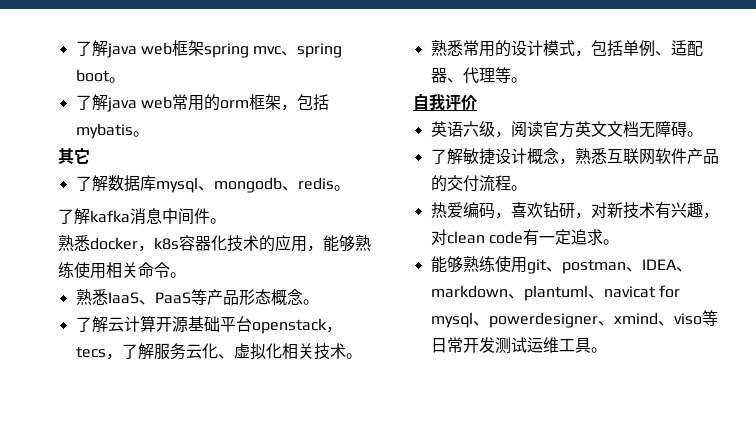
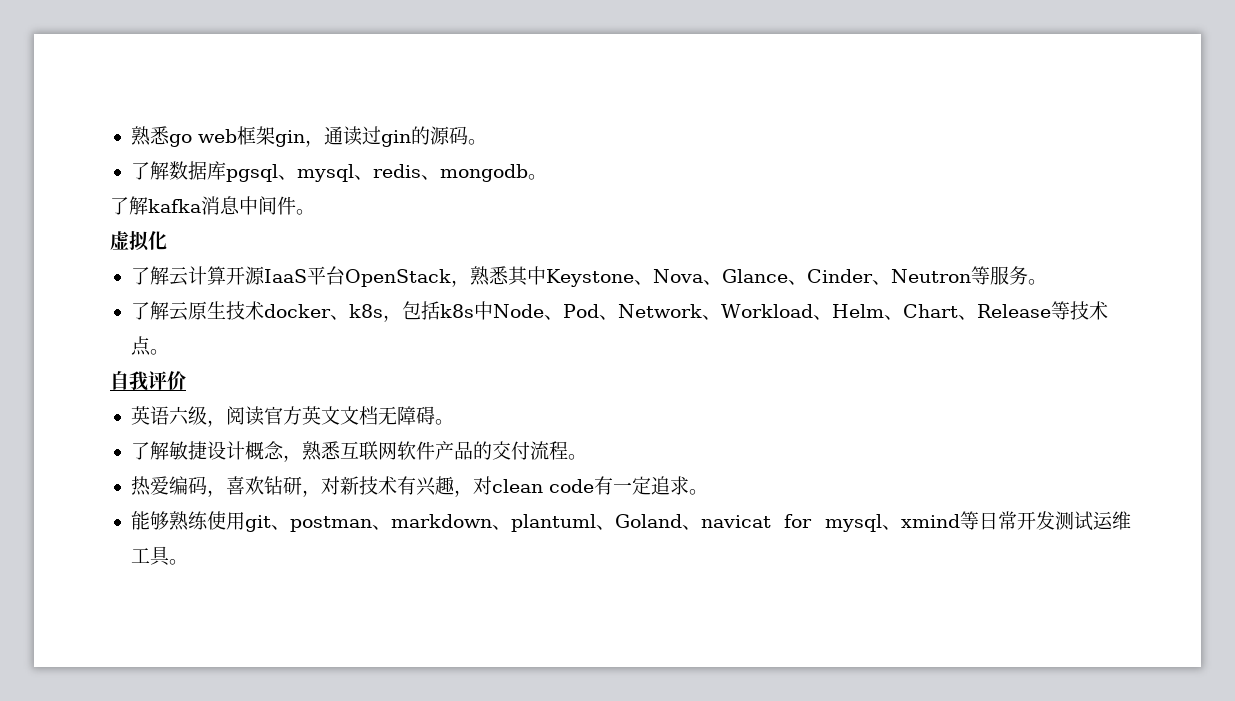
[75,40,343,58] [75,69,125,83] [75,94,329,112] [75,123,149,139] [58,148,90,164] [75,175,334,193] 了解java web框架spring mvc、spring boot。 // 了解java web常用的orm框架，包括mybatis。 // 其它 // 了解数据库mysql、mongodb、redis -> [130,126,487,147] [130,161,528,182] 熟悉go web框架gin，通读过gin的源码。 // 了解数据库pgsql、mysql、redis、mongodb
[58,234,371,252] [58,262,186,279] [75,289,319,306] [75,315,342,334] [75,343,362,360] [430,40,703,57] [430,67,511,84] 熟悉docker，k8s容器化技术的应用，能够熟练使用相关命令。 // 熟悉IaaS、PaaS等产品形态概念。 // 了解云计算开源基础平台openstack，tecs，了解服务云化、虚拟化相关技术。 // 熟悉常用的设计模式，包括单例、适配器、代理等 -> [110,231,167,251] [130,266,1047,287] [130,301,1108,322] [130,336,151,356] 虚拟化 // 了解云计算开源IaaS平台OpenStack，熟悉其中Keystone、Nova、Glance、Cinder、Neutron等服务。 // 了解云原生技术docker、k8s，包括k8s中Node、Pod、Network、Workload、Helm、Chart、Release等技术点
[641,259,692,272] IDEA、 -> (391, 527) none
(604, 296) none -> [614,514,701,530] Goland、
[488,312,702,328] powerdesigner、xmind、viso -> [901,514,960,528] xmind

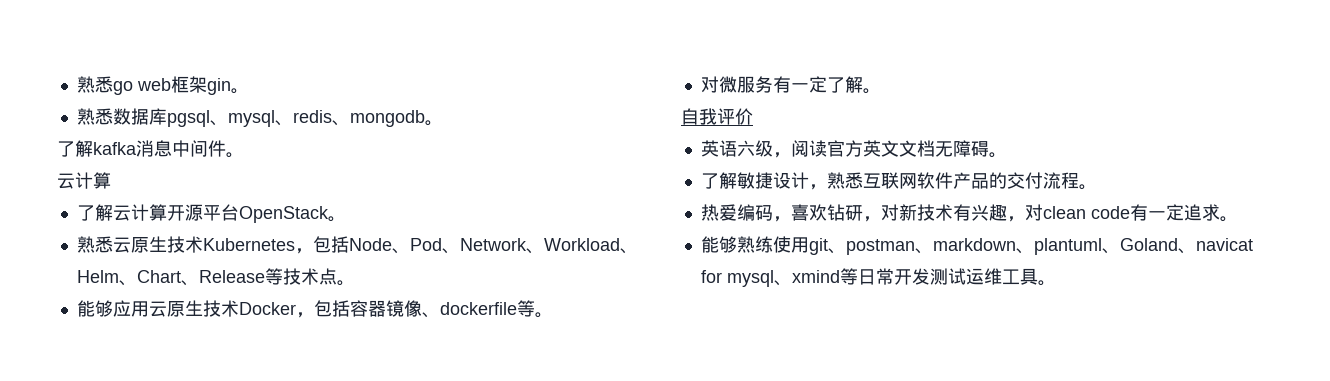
[304,126,487,147] [130,161,169,180] ，通读过gin的源码。 // 了解 -> [230,88,249,94] [76,108,113,125] 。 // 熟悉
[110,231,167,251] 虚拟化 -> [57,172,111,189] 云计算
[263,269,307,283] IaaS -> (203, 212) none
[450,266,1047,287] [130,301,493,322] ，熟悉其中Keystone、Nova、Glance、Cinder、Neutron等服务。 // 了解云原生技术docker、k8s，包括k8s中 -> [327,216,346,222] [76,236,349,254] 。 // 熟悉云原生技术Kubernetes，包括
(169, 352) none -> [76,300,553,318] [700,76,881,94] // 能够应用云原生技术Docker，包括容器镜像、dockerfile等。 // 对微服务有一定了解。
[244,441,284,460] 概念 -> (809, 180) none

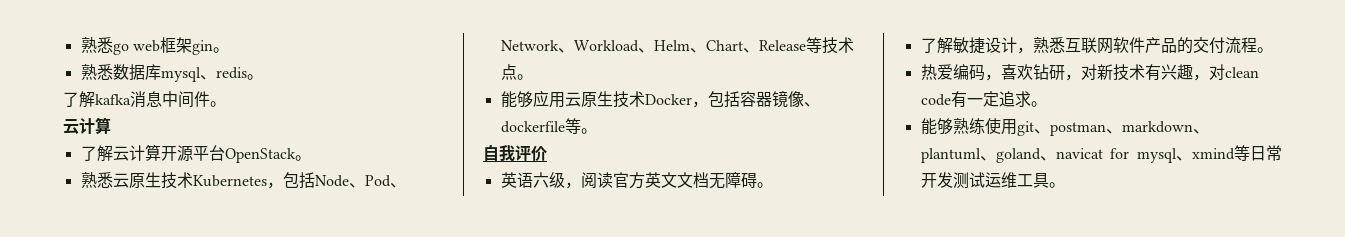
[166,110,228,127] pgsql、 -> (161, 72) none
[331,110,425,127] 、mongodb -> (247, 73) none
[700,76,881,94] // 对微服务有一定了解。 -> (597, 131) none
[1119,238,1178,251] Goland -> [995,148,1041,163] goland

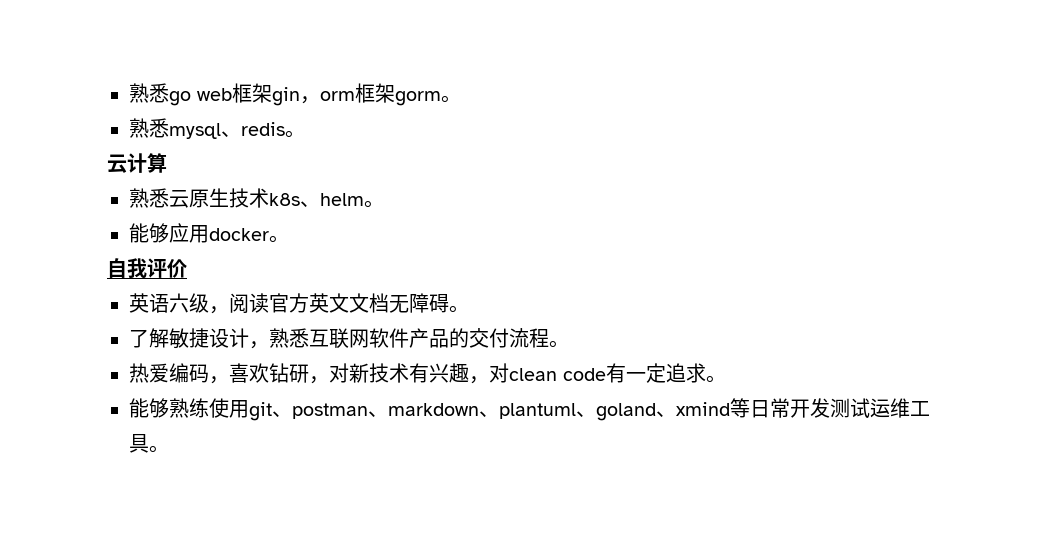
[212,47,229,53] [80,64,161,81] 。 // 熟悉数据库 -> [300,83,461,106] [129,118,169,138] ，orm框架gorm。 // 熟悉
[63,91,226,108] [63,117,111,134] [80,144,311,163] [80,172,406,189] [500,37,854,54] [500,64,533,80] [500,90,820,108] [500,118,581,134] 了解kafka消息中间件。 // 云计算 // 了解云计算开源平台OpenStack。 // 熟悉云原生技术Kubernetes，包括Node、Pod、Network、Workload、Helm、Chart、Release等技术点。 // 能够应用云原生技术Docker，包括容器镜像、dockerfile等 -> [107,153,167,173] [129,188,384,208] [129,223,269,243] 云计算 // 熟悉云原生技术k8s、helm。 // 能够应用docker
[1055,148,1192,163] navicat for mysql、 -> (676, 414) none

